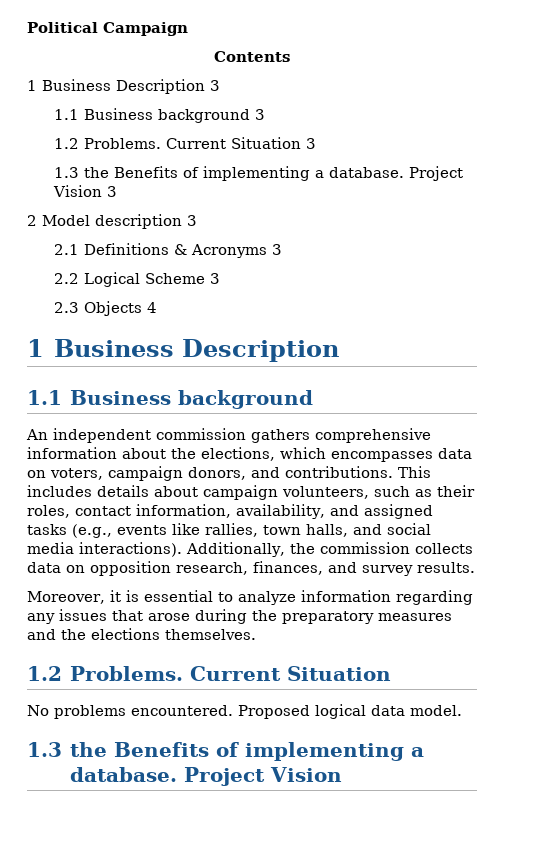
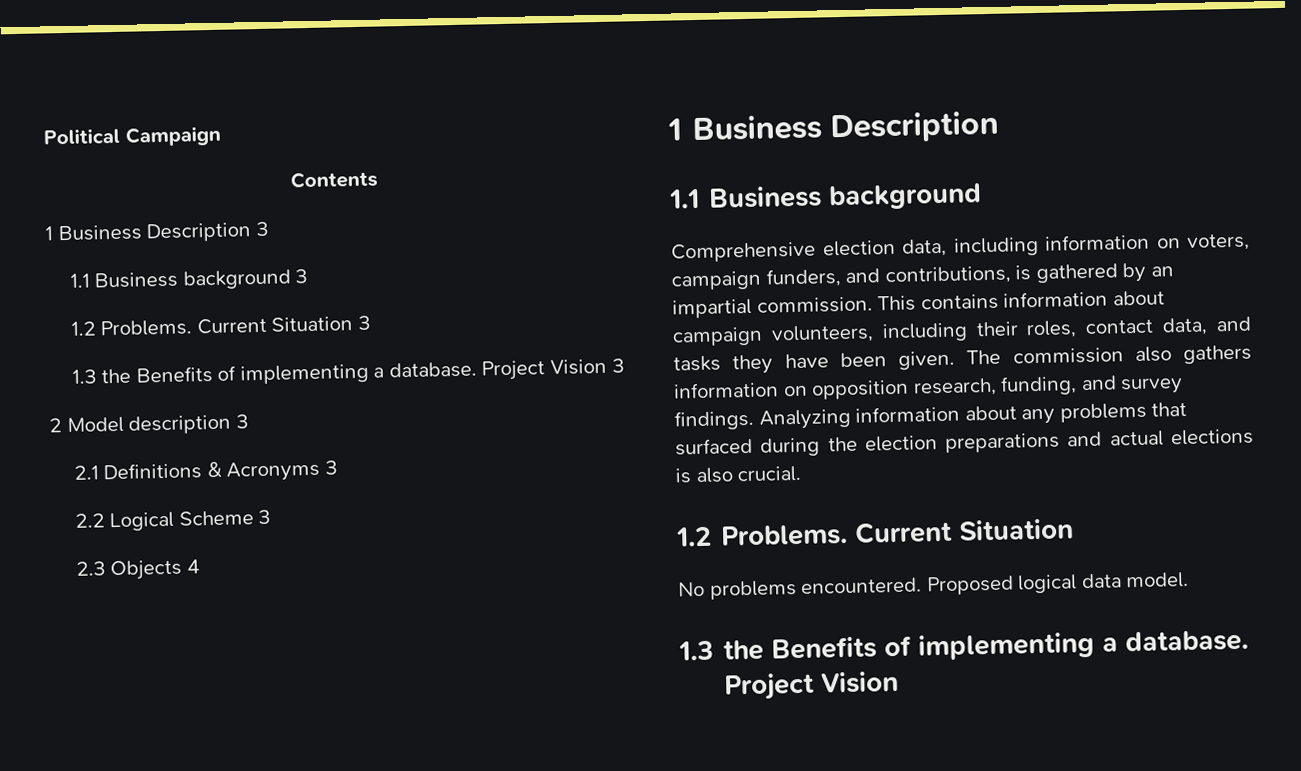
[26,428,431,443] [27,447,472,462] [27,466,431,481] [27,485,149,497] An independent commission gathers comprehensive information about the elections, which encompasses data on voters, campaign donors, and contributions. This includes details -> [671,233,1250,263] [671,262,1174,291] [672,290,1109,319] Comprehensive election data, including information on voters, campaign funders, and contributions, is gathered by an impartial commission. This contains information
[374,486,432,497] such as -> [881,322,968,343] including
[136,504,433,519] [27,523,431,538] [27,542,473,557] [27,562,61,573] information, availability, and assigned tasks (e.g., events like rallies, town halls, and social media interactions). Additionally, the commission collects data -> [1162,316,1251,336] [673,344,1252,375] [673,381,779,399] data, and tasks they have been given. The commission also gathers information
[253,561,323,575] finances, -> [1000,375,1078,396] funding,
[417,562,475,573] [27,590,473,605] [27,609,452,624] [27,628,256,640] results. // Moreover, it is essential to analyze information regarding any issues that arose during the preparatory measures and the elections themselves. -> [674,401,1188,431] [675,428,1254,457] [675,465,802,484] findings. Analyzing information about any problems that surfaced during the election preparations and actual elections is also crucial.

